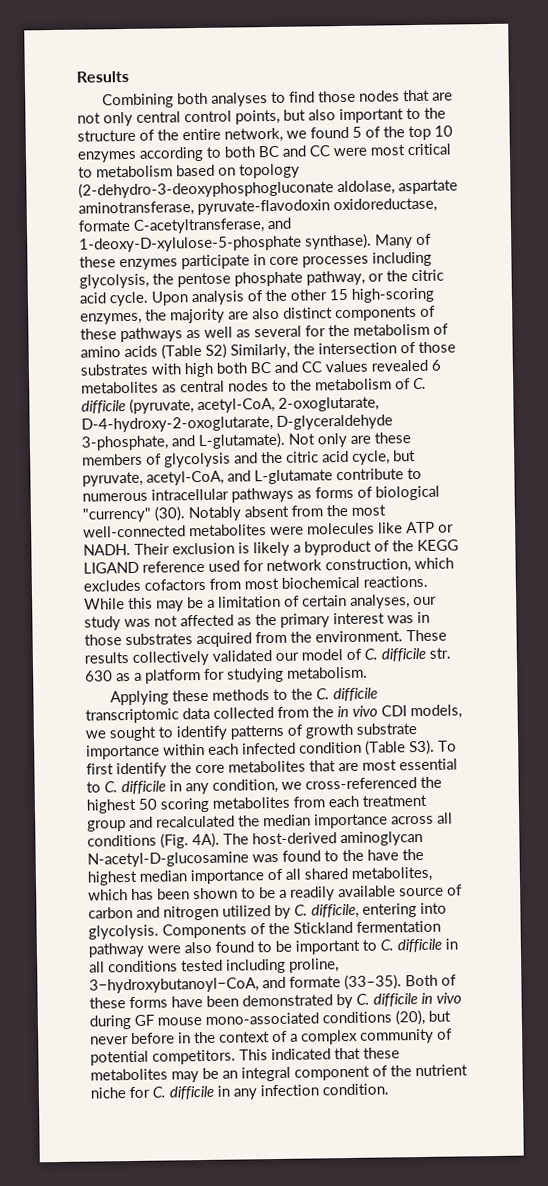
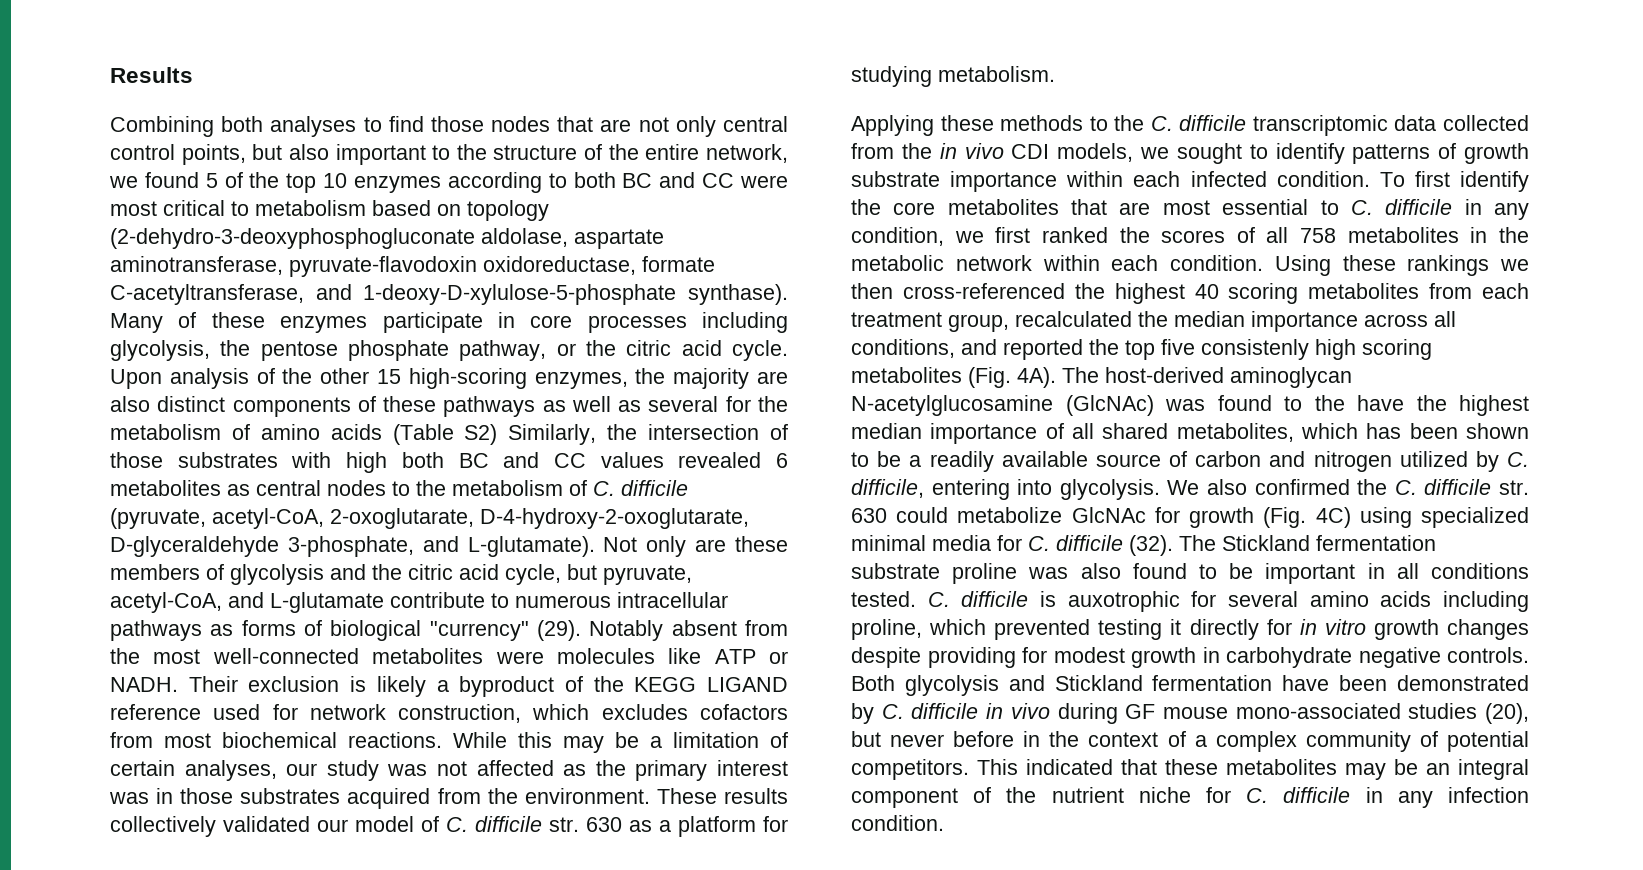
[154,506,186,522] (30). -> [537,620,581,641] (29).
[299,739,435,756] condition (Table S3). -> [1276,171,1370,187] condition.
(302, 785) none -> [995,227,1529,243] [851,255,1529,276] [851,283,893,299] first ranked the scores of all 758 metabolites in the metabolic network within each condition. Using these rankings we then
[138,798,157,810] 50 -> [1194,284,1219,299] 40
[87,816,153,832] group and -> [948,314,1009,332] group,
[87,834,157,847] conditions -> [851,339,1432,360] [851,367,962,383] conditions, and reported the top five consistenly high scoring metabolites
[87,851,249,868] N-acetyl-D-glucosamine -> [851,395,1154,416] N-acetylglucosamine (GlcNAc)
[162,920,441,939] [88,942,181,958] Components of the Stickland fermentation pathway were -> [1167,479,1529,495] [851,507,1529,528] [851,535,1436,556] [851,563,1069,584] We also confirmed the C. difficile str. 630 could metabolize GlcNAc for growth (Fig. 4C) using specialized minimal media for C. difficile (32). The Stickland fermentation substrate proline was
[362,938,458,953] [89,958,339,974] [89,974,457,994] [89,996,168,1009] to C. difficile in all conditions tested including proline, 3−hydroxybutanoyl−CoA, and formate (33–35). Both of these forms -> [1367,563,1529,579] [851,591,1529,612] [851,619,1529,640] [851,647,1529,668] [851,675,1273,696] in all conditions tested. C. difficile is auxotrophic for several amino acids including proline, which prevented testing it directly for in vitro growth changes despite providing for modest growth in carbohydrate negative controls. Both glycolysis and Stickland fermentation
[322,1011,392,1024] conditions -> [1408,703,1478,719] studies

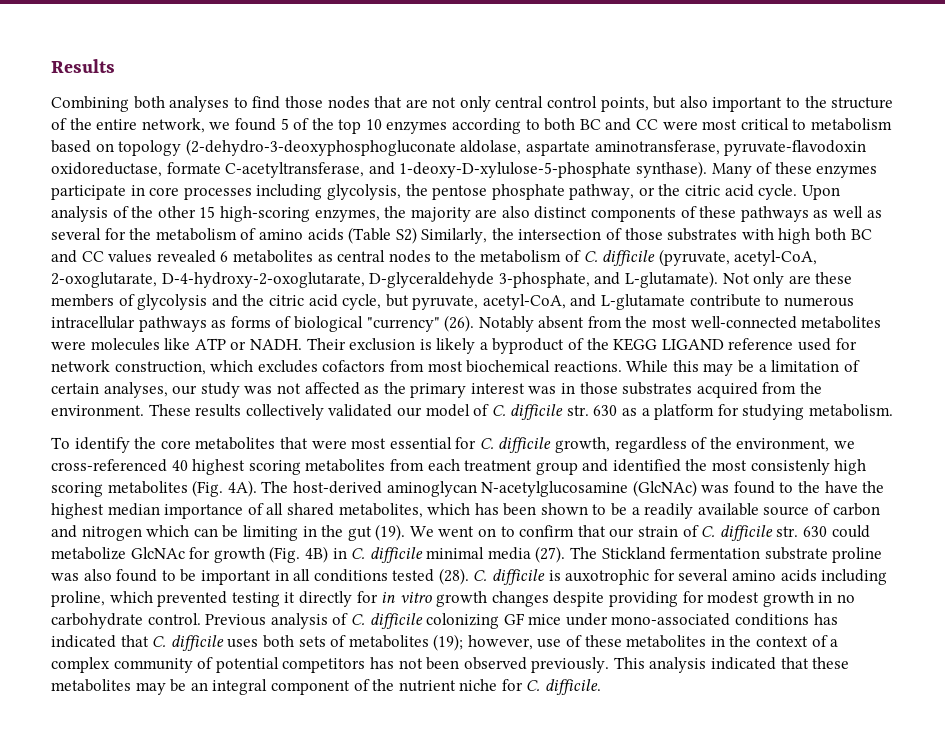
[537,620,581,641] (29). -> [444,315,475,332] (26).
[851,115,1529,136] [851,143,1529,164] [851,171,1450,192] Applying these methods to the C. difficile transcriptomic data collected from the in vivo CDI models, we sought to identify patterns of growth substrate importance within each infected condition. To first -> [51,437,70,449] To
[1119,202,1151,215] are -> [311,440,347,449] were
[1320,199,1529,220] [851,227,1529,246] [851,255,1529,276] [851,283,1219,304] to C. difficile in any condition, we first ranked the scores of all 758 metabolites in the metabolic network within each condition. Using these rankings we then cross-referenced the highest 40 -> [455,437,856,453] [51,459,246,475] for C. difficile growth, regardless of the environment, we cross-referenced 40 highest
[948,311,1456,332] [851,339,1195,360] group, recalculated the median importance across all conditions, and reported the top five -> [535,459,748,475] group and identified the most
[1399,451,1529,472] [851,479,1388,500] utilized by C. difficile, entering into glycolysis. We also confirmed the -> [146,524,699,541] which can be limiting in the gut (19). We went on to confirm that our strain of
[1315,507,1529,528] [851,535,1173,556] 4C) using specialized minimal media for C. difficile (32). -> [304,546,566,563] 4B) in C. difficile minimal media (27).
[851,591,916,607] tested. -> [392,568,469,585] tested (28).
[1226,647,1529,668] [851,675,1529,696] [851,703,1529,724] [851,731,1015,747] carbohydrate negative controls. Both glycolysis and Stickland fermentation have been demonstrated by C. difficile in vivo during GF mouse mono-associated studies (20), but never before -> [837,594,856,603] [51,613,838,629] [51,634,707,651] no carbohydrate control. Previous analysis of C. difficile colonizing GF mice under mono-associated conditions has indicated that C. difficile uses both sets of metabolites (19); however, use of these metabolites
[851,759,1018,780] competitors. This -> [282,657,707,673] competitors has not been observed previously. This analysis
[1283,787,1529,808] [851,815,944,831] difficile in any infection condition. -> [545,679,602,695] difficile.

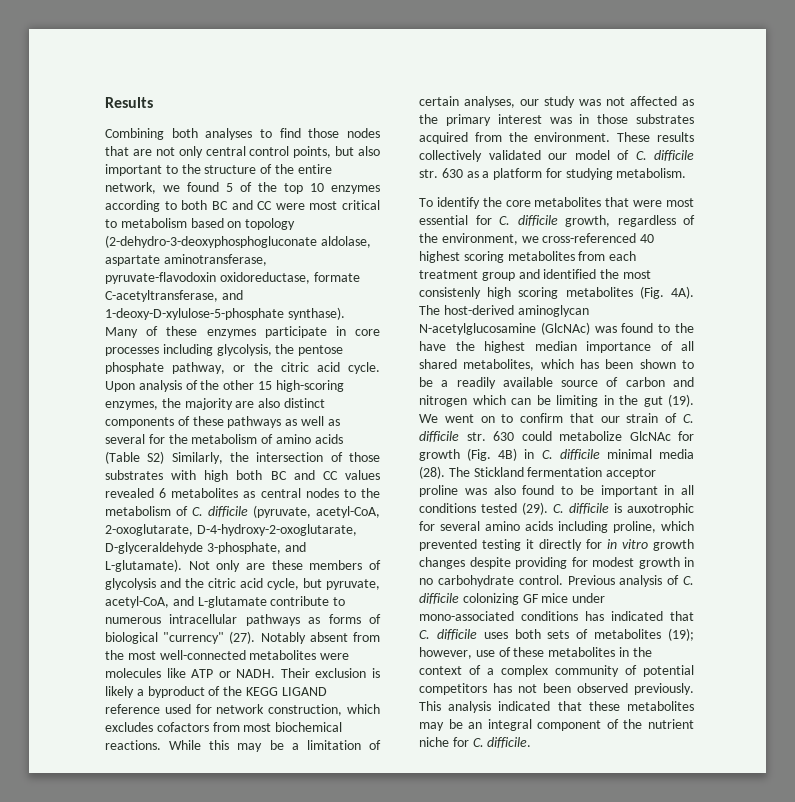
[444,315,475,332] (26). -> [229,631,256,644] (27).
[535,546,566,563] (27). -> [419,466,445,479] (28).
[764,547,828,560] substrate -> [606,468,657,479] acceptor
[438,568,469,585] (28). -> [522,502,548,515] (29).

